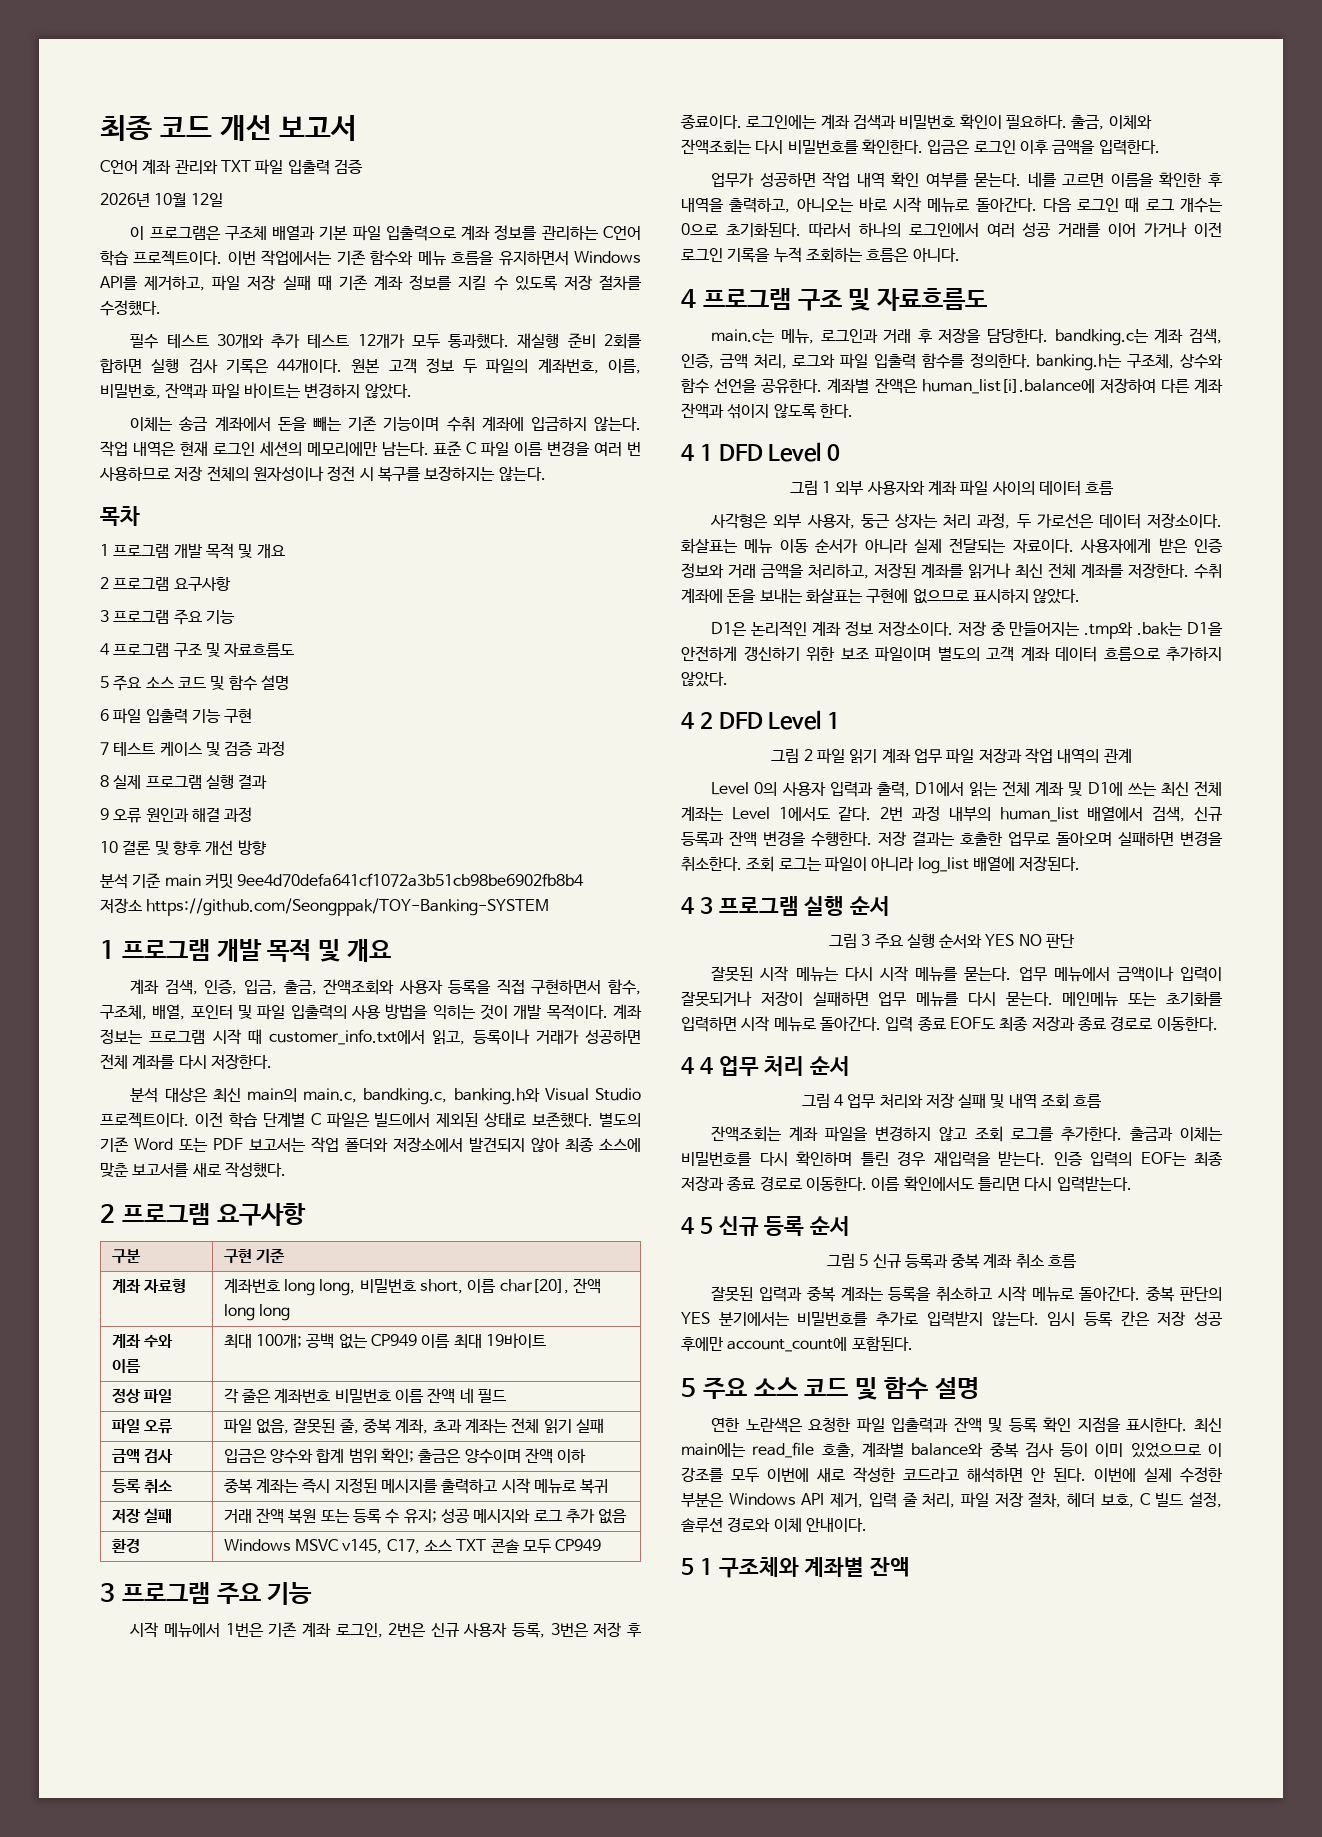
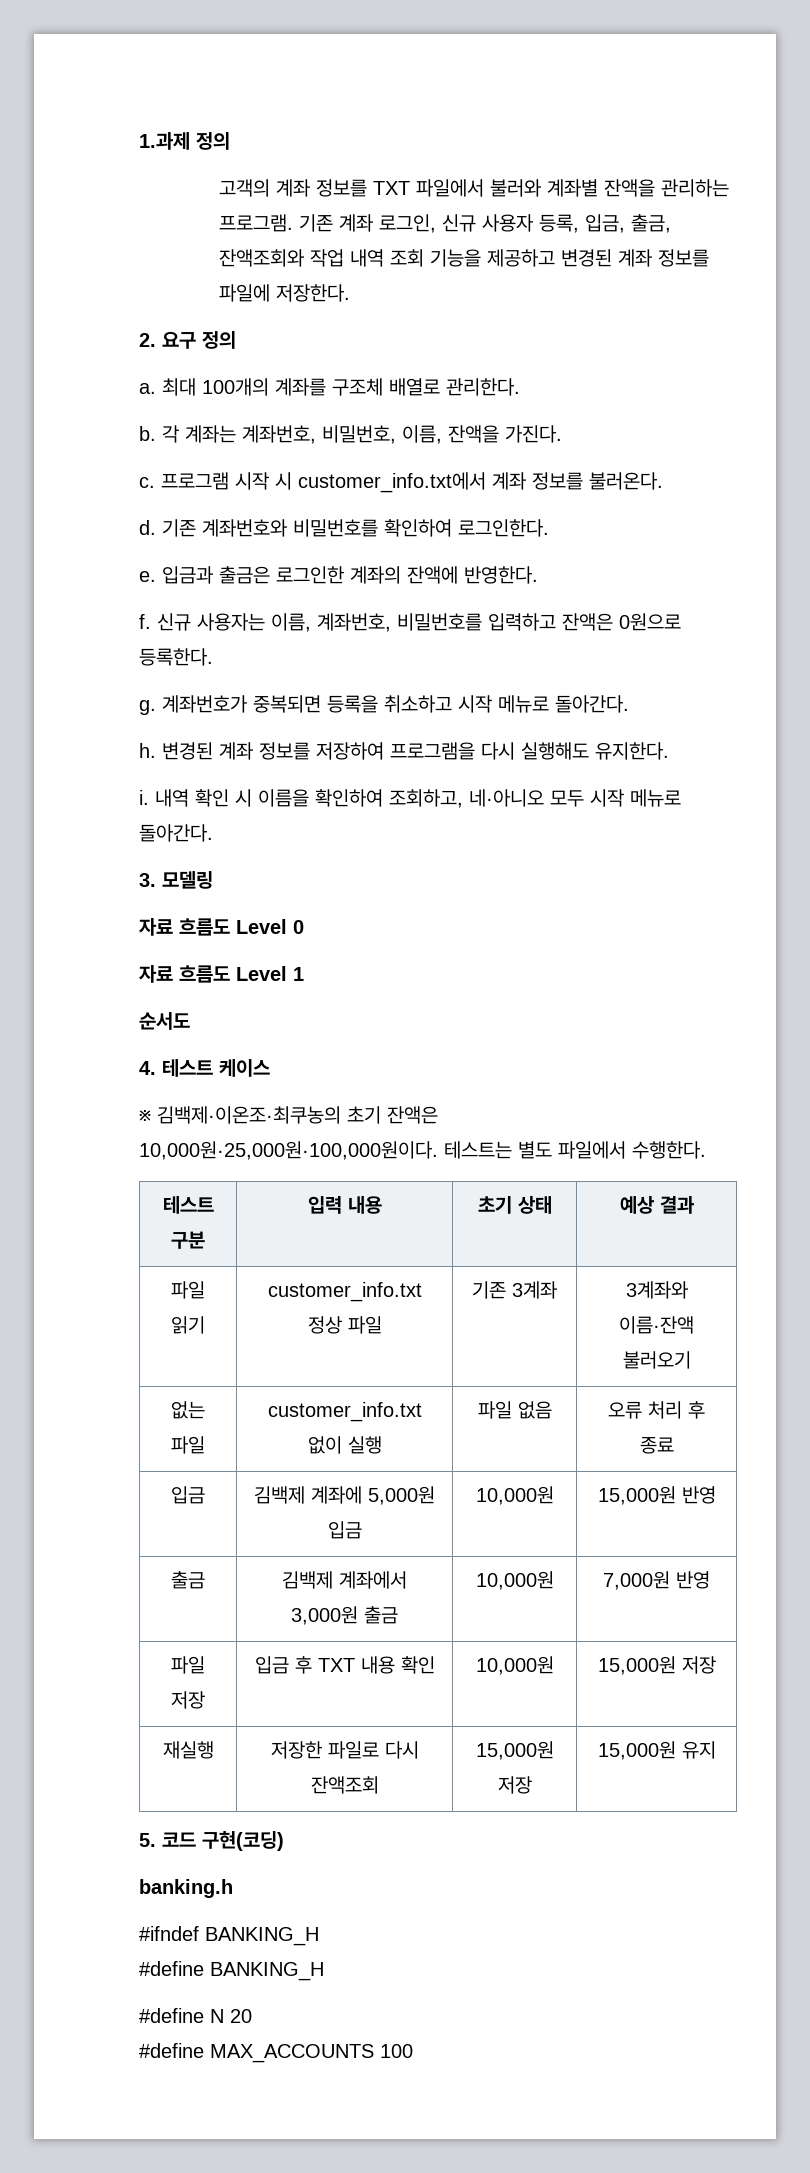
[100,115,358,141] [100,159,363,175] [100,192,223,207] [130,225,641,241] [100,250,642,266] [100,275,642,291] [100,300,161,316] [130,333,642,349] [100,358,641,374] [100,383,412,399] [130,416,642,432] [100,441,641,457] [99,466,546,482] [100,506,140,526] [100,543,285,559] [100,577,231,591] [100,609,235,625] [100,643,295,657] [100,675,289,691] [100,708,253,724] [100,741,285,756] [100,774,268,789] [100,807,253,823] [100,840,267,855] [100,873,585,889] [100,898,550,916] [100,939,391,962] [130,979,641,995] [100,1004,642,1020] [100,1029,641,1045] [100,1054,272,1069] [130,1087,641,1105] [100,1112,641,1128] [100,1137,641,1153] [100,1162,286,1178] [100,1203,306,1226] [111,1249,141,1264] [223,1248,286,1264] [111,1279,187,1293] [223,1278,602,1296] [223,1304,291,1321] [111,1334,174,1348] [111,1359,141,1373] [223,1333,547,1349] [111,1388,173,1403] [223,1388,507,1404] [111,1419,173,1434] [223,1418,604,1434] [111,1448,174,1464] [223,1448,587,1464] [111,1479,173,1493] [223,1478,609,1494] [111,1508,173,1523] [223,1508,628,1524] [111,1538,140,1553] [223,1539,602,1554] [100,1582,313,1605] [130,1622,641,1638] [681,114,1152,130] [681,139,1160,155] [711,172,1222,188] [681,197,1223,213] [681,222,1222,238] [681,247,960,263] [681,288,987,311] [711,328,1222,346] [681,353,1223,371] [681,378,1223,394] [681,403,853,419] [681,442,841,462] [789,480,1115,496] [710,513,1223,529] [681,538,1223,554] [681,563,1222,579] [681,588,1081,604] [711,621,1223,639] [681,646,1222,662] [681,671,728,687] [681,710,841,730] [771,748,1132,764] [711,781,1222,797] [681,806,1222,822] [681,831,1223,847] [681,856,1081,874] [681,896,891,916] [828,933,1076,949] [711,966,1223,982] [681,991,1223,1007] [681,1016,1218,1032] [681,1056,851,1076] [801,1093,1103,1109] [711,1126,1223,1142] [681,1151,1223,1167] [681,1176,1132,1192] [681,1216,851,1236] [826,1253,1078,1269] [711,1286,884,1302] 최종 코드 개선 보고서 // C언어 계좌 관리와 TXT 파일 입출력 검증 // 2026년 10월 12일 // 이 프로그램은 구조체 배열과 기본 파일 입출력으로 계좌 정보를 관리하는 C언어 학습 프로젝트이다. 이번 작업에서는 기존 함수와 메뉴 흐름을 유지하면서 Windows API를 제거하고, 파일 저장 실패 때 기존 계좌 정보를 지킬 수 있도록 저장 절차를 수정했다. // 필수 테스트 30개와 추가 테스트 12개가 모두 통과했다. 재실행 준비 2회를 합하면 실행 검사 기록은 44개이다. 원본 고객 정보 두 파일의 계좌번호, 이름, 비밀번호, 잔액과 파일 바이트는 변경하지 않았다. // 이체는 송금 계좌에서 돈을 빼는 기존 기능이며 수취 계좌에 입금하지 않는다. 작업 내역은 현재 로그인 세션의 메모리에만 남는다. 표준 C 파일 이름 변경을 여러 번 사용하므로 저장 전체의 원자성이나 정전 시 복구를 보장하지는 않는다. // 목차 // 1 프로그램 개발 목적 및 개요 // 2 프로그램 요구사항 // 3 프로그램 주요 기능 // 4 프로그램 구조 및 자료흐름도 // 5 주요 소스 코드 및 함수 설명 // 6 파일 입출력 기능 구현 // 7 테스트 케이스 및 검증 과정 // 8 실제 프로그램 실행 결과 // 9 오류 원인과 해결 과정 // 10 결론 및 향후 개선 방향 // 분석 기준 main 커밋 9ee4d70defa641cf1072a3b51cb98be6902fb8b4 // 저장소 https://github.com/Seongppak/TOY-Banking-SYSTEM // 1 프로그램 개발 목적 및 개요 // 계좌 검색, 인증, 입금, 출금, 잔액조회와 사용자 등록을 직접 구현하면서 함수, 구조체, 배열, 포인터 및 파일 입출력의 사용 방법을 익히는 것이 개발 목적이다. 계좌 정보는 프로그램 시작 때 customer_info.txt에서 읽고, 등록이나 거래가 성공하면 전체 계좌를 다시 저장한다. // 분석 대상은 최신 main의 main.c, bandking.c, banking.h와 Visual Studio 프로젝트이다. 이전 학습 단계별 C 파일은 빌드에서 제외된 상태로 보존했다. 별도의 기존 Word 또는 PDF 보고서는 작업 폴더와 저장소에서 발견되지 않아 최종 소스에 맞춘 보고서를 새로 작성했다. // 2 프로그램 요구사항 // 구분 | 구현 기준 // 계좌 자료형 | 계좌번호 long long, 비밀번호 short, 이름 char[20], 잔액 long long // 계좌 수와 이름 | 최대 100개; 공백 없는 CP949 이름 최대 19바이트 // 정상 파일 | 각 줄은 계좌번호 비밀번호 이름 잔액 네 필드 // 파일 오류 | 파일 없음, 잘못된 줄, 중복 계좌, 초과 계좌는 전체 읽기 실패 // 금액 검사 | 입금은 양수와 합계 범위 확인; 출금은 양수이며 잔액 이하 // 등록 취소 | 중복 계좌는 즉시 지정된 메시지를 출력하고 시작 메뉴로 복귀 // 저장 실패 | 거래 잔액 복원 또는 등록 수 유지; 성공 메시지와 로그 추가 없음 // 환경 | Windows MSVC v145, C17, 소스 TXT 콘솔 모두 CP949 // 3 프로그램 주요 기능 // 시작 메뉴에서 1번은 기존 계좌 로그인, 2번은 신규 사용자 등록, 3번은 저장 후 종료이다. 로그인에는 계좌 검색과 비밀번호 확인이 필요하다. 출금, 이체와 잔액조회는 다시 비밀번호를 확인한다. 입금은 로그인 이후 금액을 입력한다. // 업무가 성공하면 작업 내역 확인 여부를 묻는다. 네를 고르면 이름을 확인한 후 내역을 출력하고, 아니오는 바로 시작 메뉴로 돌아간다. 다음 로그인 때 로그 개수는 0으로 초기화된다. 따라서 하나의 로그인에서 여러 성공 거래를 이어 가거나 이전 로그인 기록을 누적 조회하는 흐름은 아니다. // 4 프로그램 구조 및 자료흐름도 // main.c는 메뉴, 로그인과 거래 후 저장을 담당한다. bandking.c는 계좌 검색, 인증, 금액 처리, 로그와 파일 입출력 함수를 정의한다. banking.h는 구조체, 상수와 함수 선언을 공유한다. 계좌별 잔액은 human_list[i].balance에 저장하여 다른 계좌 잔액과 섞이지 않도록 한다. // 4 1 DFD Level 0 // 그림 1 외부 사용자와 계좌 파일 사이의 데이터 흐름 // 사각형은 외부 사용자, 둥근 상자는 처리 과정, 두 가로선은 데이터 저장소이다. 화살표는 메뉴 이동 순서가 아니라 실제 전달되는 자료이다. 사용자에게 받은 인증 정보와 거래 금액을 처리하고, 저장된 계좌를 읽거나 최신 전체 계좌를 저장한다. 수취 계좌에 돈을 보내는 화살표는 구현에 없으므로 표시하지 않았다. // D1은 논리적인 계좌 정보 저장소이다. 저장 중 만들어지는 .tmp와 .bak는 D1을 안전하게 갱신하기 위한 보조 파일이며 별도의 고객 계좌 데이터 흐름으로 추가하지 않았다. // 4 2 DFD Level 1 // 그림 2 파일 읽기 계좌 업무 파일 저장과 작업 내역의 관계 // Level 0의 사용자 입력과 출력, D1에서 읽는 전체 계좌 및 D1에 쓰는 최신 전체 계좌는 Level 1에서도 같다. 2번 과정 내부의 human_list 배열에서 검색, 신규 등록과 잔액 변경을 수행한다. 저장 결과는 호출한 업무로 돌아오며 실패하면 변경을 취소한다. 조회 로그는 파일이 아니라 log_list 배열에 저장된다. // 4 3 프로그램 실행 순서 // 그림 3 주요 실행 순서와 YES NO 판단 // 잘못된 시작 메뉴는 다시 시작 메뉴를 묻는다. 업무 메뉴에서 금액이나 입력이 잘못되거나 저장이 실패하면 업무 메뉴를 다시 묻는다. 메인메뉴 또는 초기화를 입력하면 시작 메뉴로 돌아간다. 입력 종료 EOF도 최종 저장과 종료 경로로 이동한다. // 4 4 업무 처리 순서 // 그림 4 업무 처리와 저장 실패 및 내역 조회 흐름 // 잔액조회는 계좌 파일을 변경하지 않고 조회 로그를 추가한다. 출금과 이체는 비밀번호를 다시 확인하며 틀린 경우 재입력을 받는다. 인증 입력의 EOF는 최종 저장과 종료 경로로 이동한다. 이름 확인에서도 틀리면 다시 입력받는다. // 4 5 신규 등록 순서 // 그림 5 신규 등록과 중복 계좌 취소 흐름 // 잘못된 입력과 중복 계좌는 -> [139,132,230,150] [218,179,729,197] [218,214,671,233] [218,249,709,267] [218,284,350,302] [139,331,236,349] [139,378,520,396] [139,425,562,444] [139,472,663,493] [139,519,549,537] [139,566,538,584] [139,613,681,632] [139,648,213,666] [139,695,321,715] 1.과제 정의 // 고객의 계좌 정보를 TXT 파일에서 불러와 계좌별 잔액을 관리하는 프로그램. 기존 계좌 로그인, 신규 사용자 등록, 입금, 출금, 잔액조회와 작업 내역 조회 기능을 제공하고 변경된 계좌 정보를 파일에 저장한다. // 2. 요구 정의 // a. 최대 100개의 계좌를 구조체 배열로 관리한다. // b. 각 계좌는 계좌번호, 비밀번호, 이름, 잔액을 가진다. // c. 프로그램 시작 시 customer_info.txt에서 계좌 정보를 불러온다. // d. 기존 계좌번호와 비밀번호를 확인하여 로그인한다. // e. 입금과 출금은 로그인한 계좌의 잔액에 반영한다. // f. 신규 사용자는 이름, 계좌번호, 비밀번호를 입력하고 잔액은 0원으로 등록한다. // g. 계좌번호가 중복되면
[1146,1286,1222,1302] [681,1311,1223,1327] [681,1336,913,1352] [681,1377,979,1400] [711,1417,1222,1433] [681,1442,1222,1458] [681,1467,1223,1483] [681,1492,1222,1508] [681,1517,867,1533] [681,1557,911,1578] 중복 판단의 YES 분기에서는 비밀번호를 추가로 입력받지 않는다. 임시 등록 칸은 저장 성공 후에만 account_count에 포함된다. // 5 주요 소스 코드 및 함수 설명 // 연한 노란색은 요청한 파일 입출력과 잔액 및 등록 확인 지점을 표시한다. 최신 main에는 read_file 호출, 계좌별 balance와 중복 검사 등이 이미 있었으므로 이 강조를 모두 이번에 새로 작성한 코드라고 해석하면 안 된다. 이번에 실제 수정한 부분은 Windows API 제거, 입력 줄 처리, 파일 저장 절차, 헤더 보호, C 빌드 설정, 솔루션 경로와 이체 안내이다. // 5 1 구조체와 계좌별 잔액 -> [139,742,669,760] [139,789,681,808] [139,824,213,842] [139,871,213,889] [139,918,304,936] [139,965,304,983] [139,1012,190,1030] [139,1059,270,1077] [139,1106,438,1124] [139,1141,706,1160] [162,1196,214,1214] [171,1231,205,1249] [307,1196,382,1214] [477,1196,552,1214] [619,1196,695,1214] [171,1281,205,1299] [171,1316,205,1334] [267,1282,422,1302] [307,1316,382,1334] [472,1281,557,1299] [625,1281,688,1299] [619,1316,694,1334] [622,1351,691,1369] [171,1401,205,1419] [171,1436,205,1454] [267,1402,422,1422] [307,1436,382,1454] [477,1401,552,1419] [608,1401,705,1419] [639,1437,674,1454] [171,1486,205,1504] [254,1486,435,1505] [327,1521,362,1539] [475,1486,554,1505] [597,1486,716,1505] [171,1571,205,1589] [282,1571,407,1589] [291,1606,398,1625] [475,1571,554,1590] [603,1571,710,1590] [171,1656,205,1674] [171,1691,205,1709] [254,1656,435,1674] [475,1656,554,1675] [597,1656,716,1675] [162,1741,214,1759] [270,1741,419,1759] [310,1776,379,1794] [475,1741,554,1760] [497,1776,532,1794] [597,1741,716,1760] [139,1831,284,1851] [139,1879,233,1898] [139,1926,319,1946] [139,1961,324,1981] [139,2008,252,2023] [139,2043,413,2063] // h. 변경된 계좌 정보를 저장하여 프로그램을 다시 실행해도 유지한다. // i. 내역 확인 시 이름을 확인하여 조회하고, 네·아니오 모두 시작 메뉴로 돌아간다. // 3. 모델링 // 자료 흐름도 Level 0 // 자료 흐름도 Level 1 // 순서도 // 4. 테스트 케이스 // ※ 김백제·이온조·최쿠농의 초기 잔액은 10,000원·25,000원·100,000원이다. 테스트는 별도 파일에서 수행한다. // 테스트 구분 | 입력 내용 | 초기 상태 | 예상 결과 // 파일 읽기 | customer_info.txt 정상 파일 | 기존 3계좌 | 3계좌와 이름·잔액 불러오기 // 없는 파일 | customer_info.txt 없이 실행 | 파일 없음 | 오류 처리 후 종료 // 입금 | 김백제 계좌에 5,000원 입금 | 10,000원 | 15,000원 반영 // 출금 | 김백제 계좌에서 3,000원 출금 | 10,000원 | 7,000원 반영 // 파일 저장 | 입금 후 TXT 내용 확인 | 10,000원 | 15,000원 저장 // 재실행 | 저장한 파일로 다시 잔액조회 | 15,000원 저장 | 15,000원 유지 // 5. 코드 구현(코딩) // banking.h // #ifndef BANKING_H // #define BANKING_H // #define N 20 // #define MAX_ACCOUNTS 100

